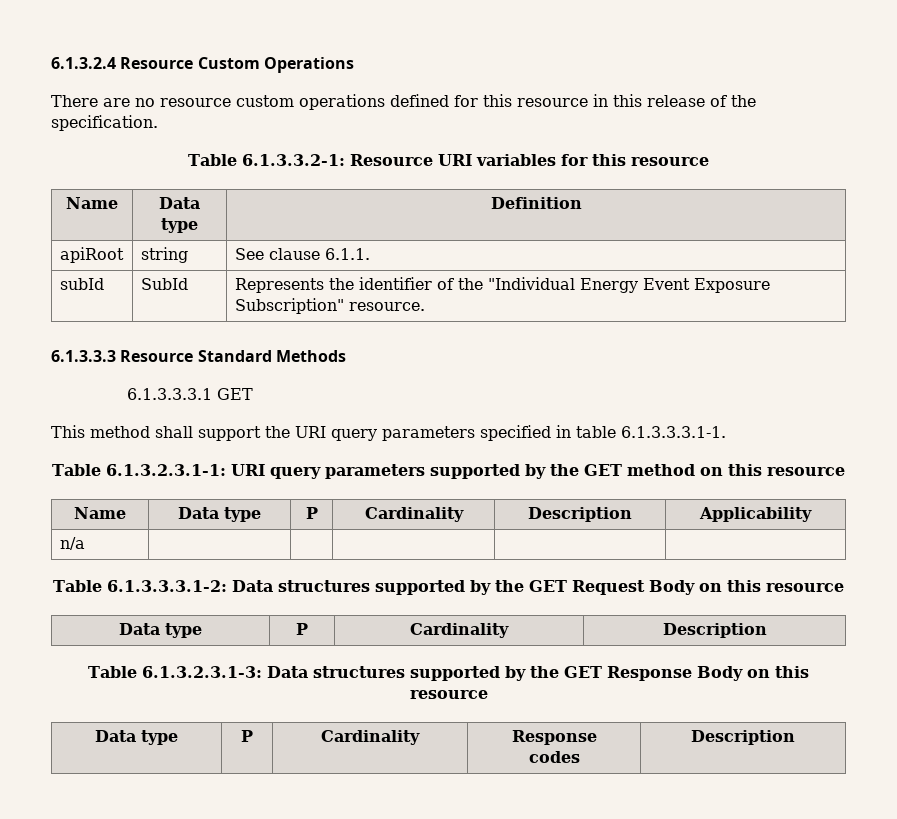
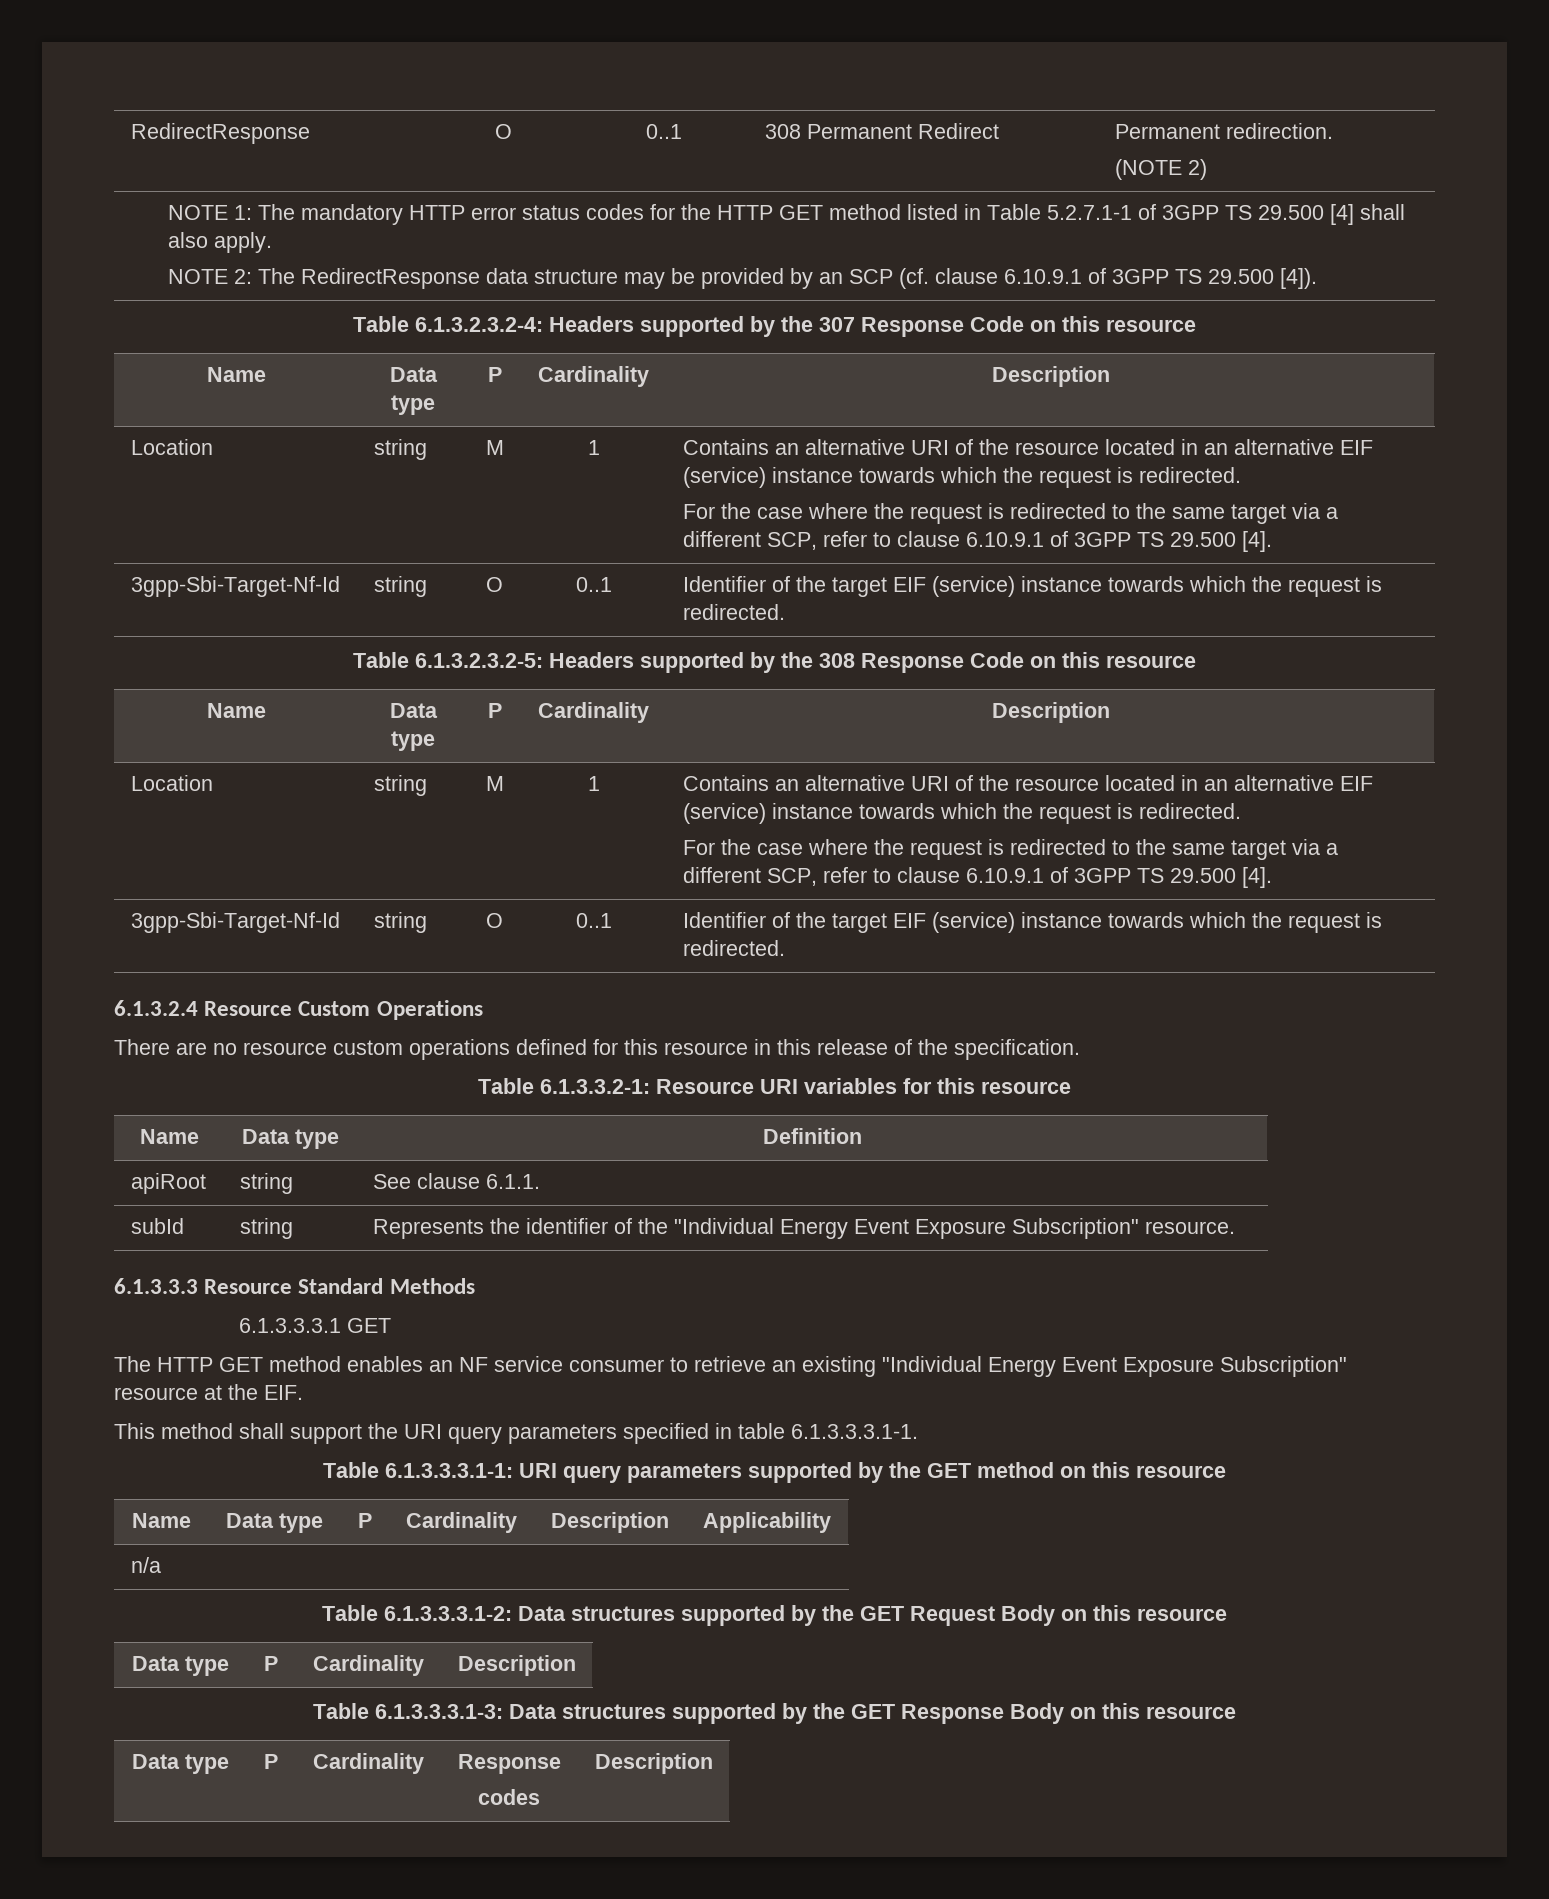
(51, 63) none -> [130,123,310,144] [494,124,512,139] [645,124,682,139] [764,123,999,139] [1114,123,1333,139] [1114,159,1207,180] [168,204,1406,225] [168,232,273,253] [168,268,1318,289] [353,316,1196,337] [206,367,266,382] [389,367,438,382] [391,395,435,415] [487,367,502,382] [538,366,649,387] [991,366,1110,387] [130,439,213,455] [373,439,427,460] [485,440,504,455] [587,440,600,455] [682,439,1373,455] [682,467,1241,488] [682,503,1338,524] [682,531,1272,552] [130,576,340,597] [373,576,427,597] [486,577,503,592] [575,577,612,592] [682,576,1382,597] [682,604,785,620] [353,652,1196,673] [206,703,266,718] [389,703,438,718] [391,731,435,751] [487,703,502,718] [538,702,649,723] [991,702,1110,723] [130,775,213,791] [373,775,427,796] [485,776,504,791] [587,776,600,791] [682,775,1373,791] [682,803,1241,824] [682,839,1338,860] [682,867,1272,888] [130,912,340,933] [373,912,427,933] [486,913,503,928] [575,913,612,928] [682,912,1382,933] [682,940,785,956] RedirectResponse | O | 0..1 | 308 Permanent Redirect | Permanent redirection. // (NOTE 2) // NOTE 1: The mandatory HTTP error status codes for the HTTP GET method listed in Table 5.2.7.1-1 of 3GPP TS 29.500 [4] shall also apply. // NOTE 2: The RedirectResponse data structure may be provided by an SCP (cf. clause 6.10.9.1 of 3GPP TS 29.500 [4]). // Table 6.1.3.2.3.2-4: Headers supported by the 307 Response Code on this resource // Name | Data type | P | Cardinality | Description // Location | string | M | 1 | Contains an alternative URI of the resource located in an alternative EIF (service) instance towards which the request is redirected. // For the case where the request is redirected to the same target via a different SCP, refer to clause 6.10.9.1 of 3GPP TS 29.500 [4]. // 3gpp-Sbi-Target-Nf-Id | string | O | 0..1 | Identifier of the target EIF (service) instance towards which the request is redirected. // Table 6.1.3.2.3.2-5: Headers supported by the 308 Response Code on this resource // Name | Data type | P | Cardinality | Description // Location | string | M | 1 | Contains an alternative URI of the resource located in an alternative EIF (service) instance towards which the request is redirected. // For the case where the request is redirected to the same target via a different SCP, refer to clause 6.10.9.1 of 3GPP TS 29.500 [4]. // 3gpp-Sbi-Target-Nf-Id | string | O | 0..1 | Identifier of the target EIF (service) instance towards which the request is redirected. //
[140,278,188,290] SubId -> [239,1218,293,1239] string
(254, 394) none -> [114,1356,1347,1377] [114,1384,303,1400] // The HTTP GET method enables an NF service consumer to retrieve an existing "Individual Energy Event Exposure Subscription" resource at the EIF.
[105,464,226,476] 6.1.3.2.3.1-1: -> [385,1463,513,1478] 6.1.3.3.3.1-1:
[141,666,262,678] 6.1.3.2.3.1-3: -> [375,1704,503,1719] 6.1.3.3.3.1-3:

